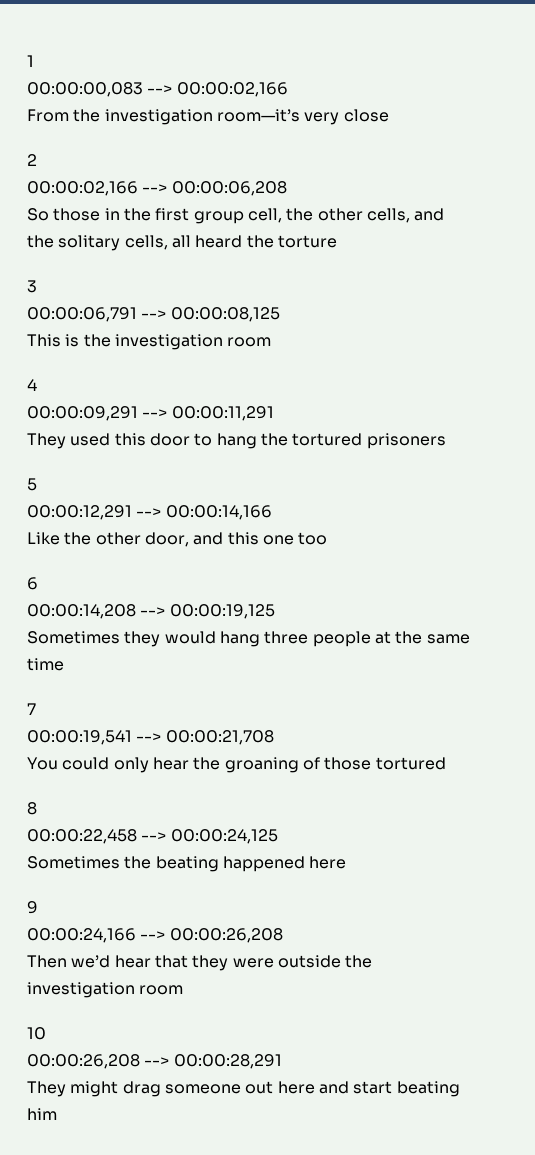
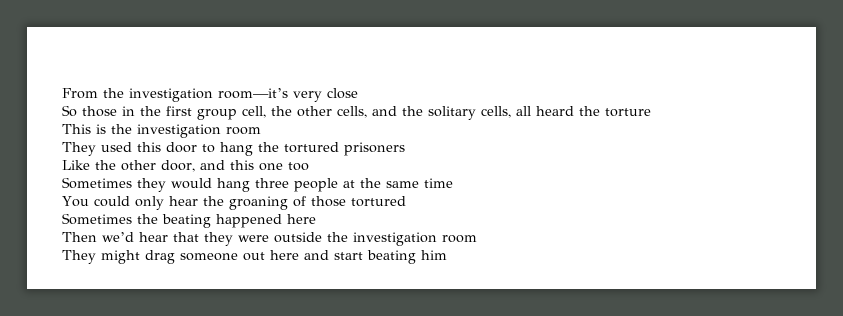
[27,55,34,67] [27,82,288,97] 1 // 00:00:00,083 --> 00:00:02,166 // -> (62, 93) none
[27,154,37,166] [27,181,287,196] // 2 // 00:00:02,166 --> 00:00:06,208 -> (358, 93) none
[27,280,37,293] [27,307,280,322] // 3 // 00:00:06,791 --> 00:00:08,125 -> (651, 112) none
[27,379,37,391] [27,406,274,421] // 4 // 00:00:09,291 --> 00:00:11,291 -> (261, 131) none
[27,478,37,491] [27,505,272,520] // 5 // 00:00:12,291 --> 00:00:14,166 -> (405, 149) none
[27,577,38,590] [27,604,275,619] // 6 // 00:00:14,208 --> 00:00:19,125 -> (309, 166) none
[27,703,36,715] [27,730,274,745] // 7 // 00:00:19,541 --> 00:00:21,708 -> (453, 183) none
[27,802,37,815] [27,829,278,844] // 8 // 00:00:22,458 --> 00:00:24,125 -> (406, 201) none
[27,901,38,914] [27,928,283,943] // 9 // 00:00:24,166 --> 00:00:26,208 -> (316, 219) none
[27,1027,46,1040] [27,1054,282,1069] // 10 // 00:00:26,208 --> 00:00:28,291 -> (477, 239) none

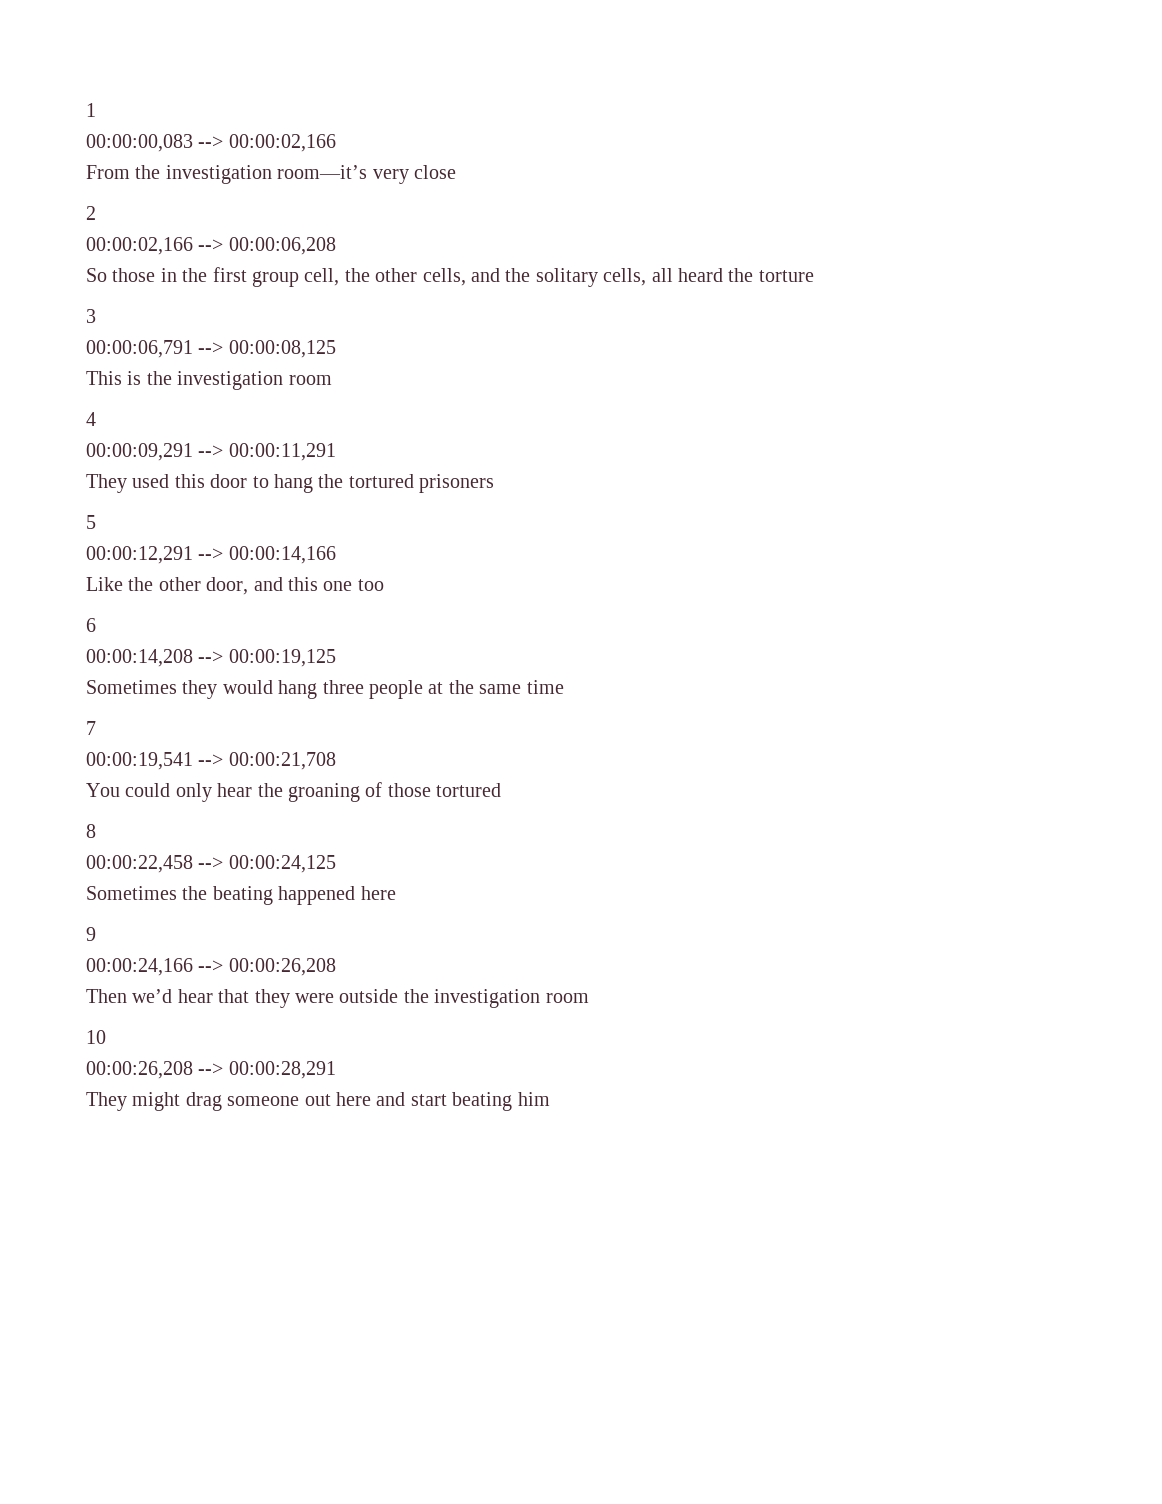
(62, 93) none -> [86,103,96,117] [86,134,336,152] 1 // 00:00:00,083 --> 00:00:02,166 //
(358, 93) none -> [86,206,96,220] [86,237,336,255] // 2 // 00:00:02,166 --> 00:00:06,208
(651, 112) none -> [86,309,96,323] [86,340,336,358] // 3 // 00:00:06,791 --> 00:00:08,125
(261, 131) none -> [86,412,96,426] [86,443,336,461] // 4 // 00:00:09,291 --> 00:00:11,291
(405, 149) none -> [86,515,96,529] [86,546,336,564] // 5 // 00:00:12,291 --> 00:00:14,166
(309, 166) none -> [86,618,96,632] [86,649,336,667] // 6 // 00:00:14,208 --> 00:00:19,125
(453, 183) none -> [86,721,96,735] [86,752,336,770] // 7 // 00:00:19,541 --> 00:00:21,708
(406, 201) none -> [86,824,96,838] [86,855,336,873] // 8 // 00:00:22,458 --> 00:00:24,125
(316, 219) none -> [86,927,96,941] [86,958,336,976] // 9 // 00:00:24,166 --> 00:00:26,208
(477, 239) none -> [86,1030,106,1044] [86,1061,336,1079] // 10 // 00:00:26,208 --> 00:00:28,291

